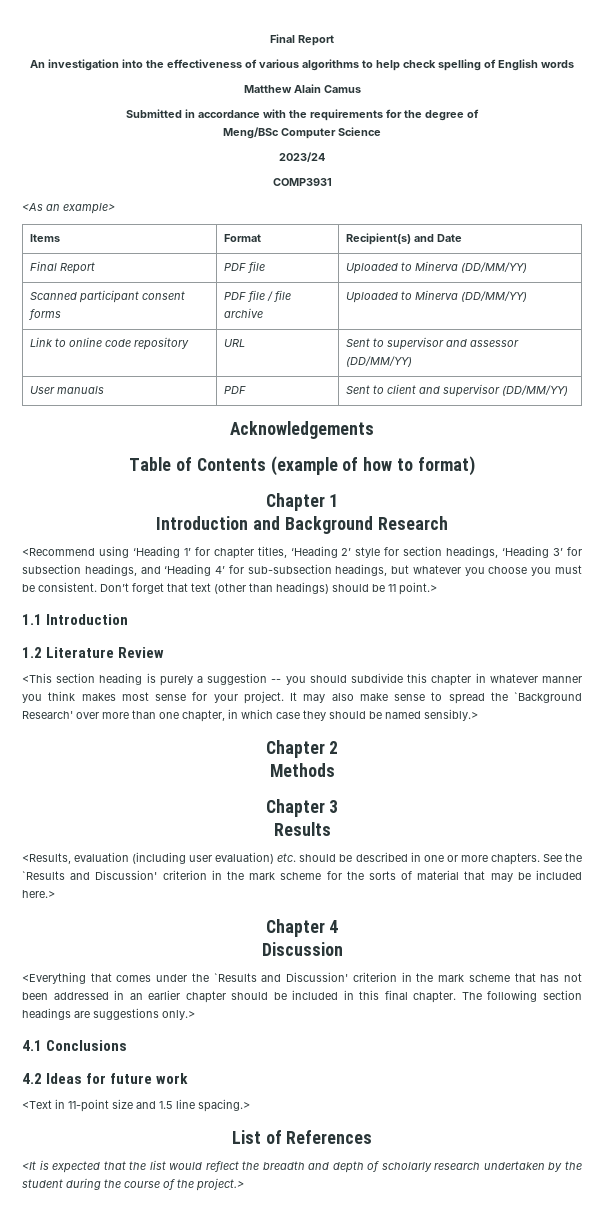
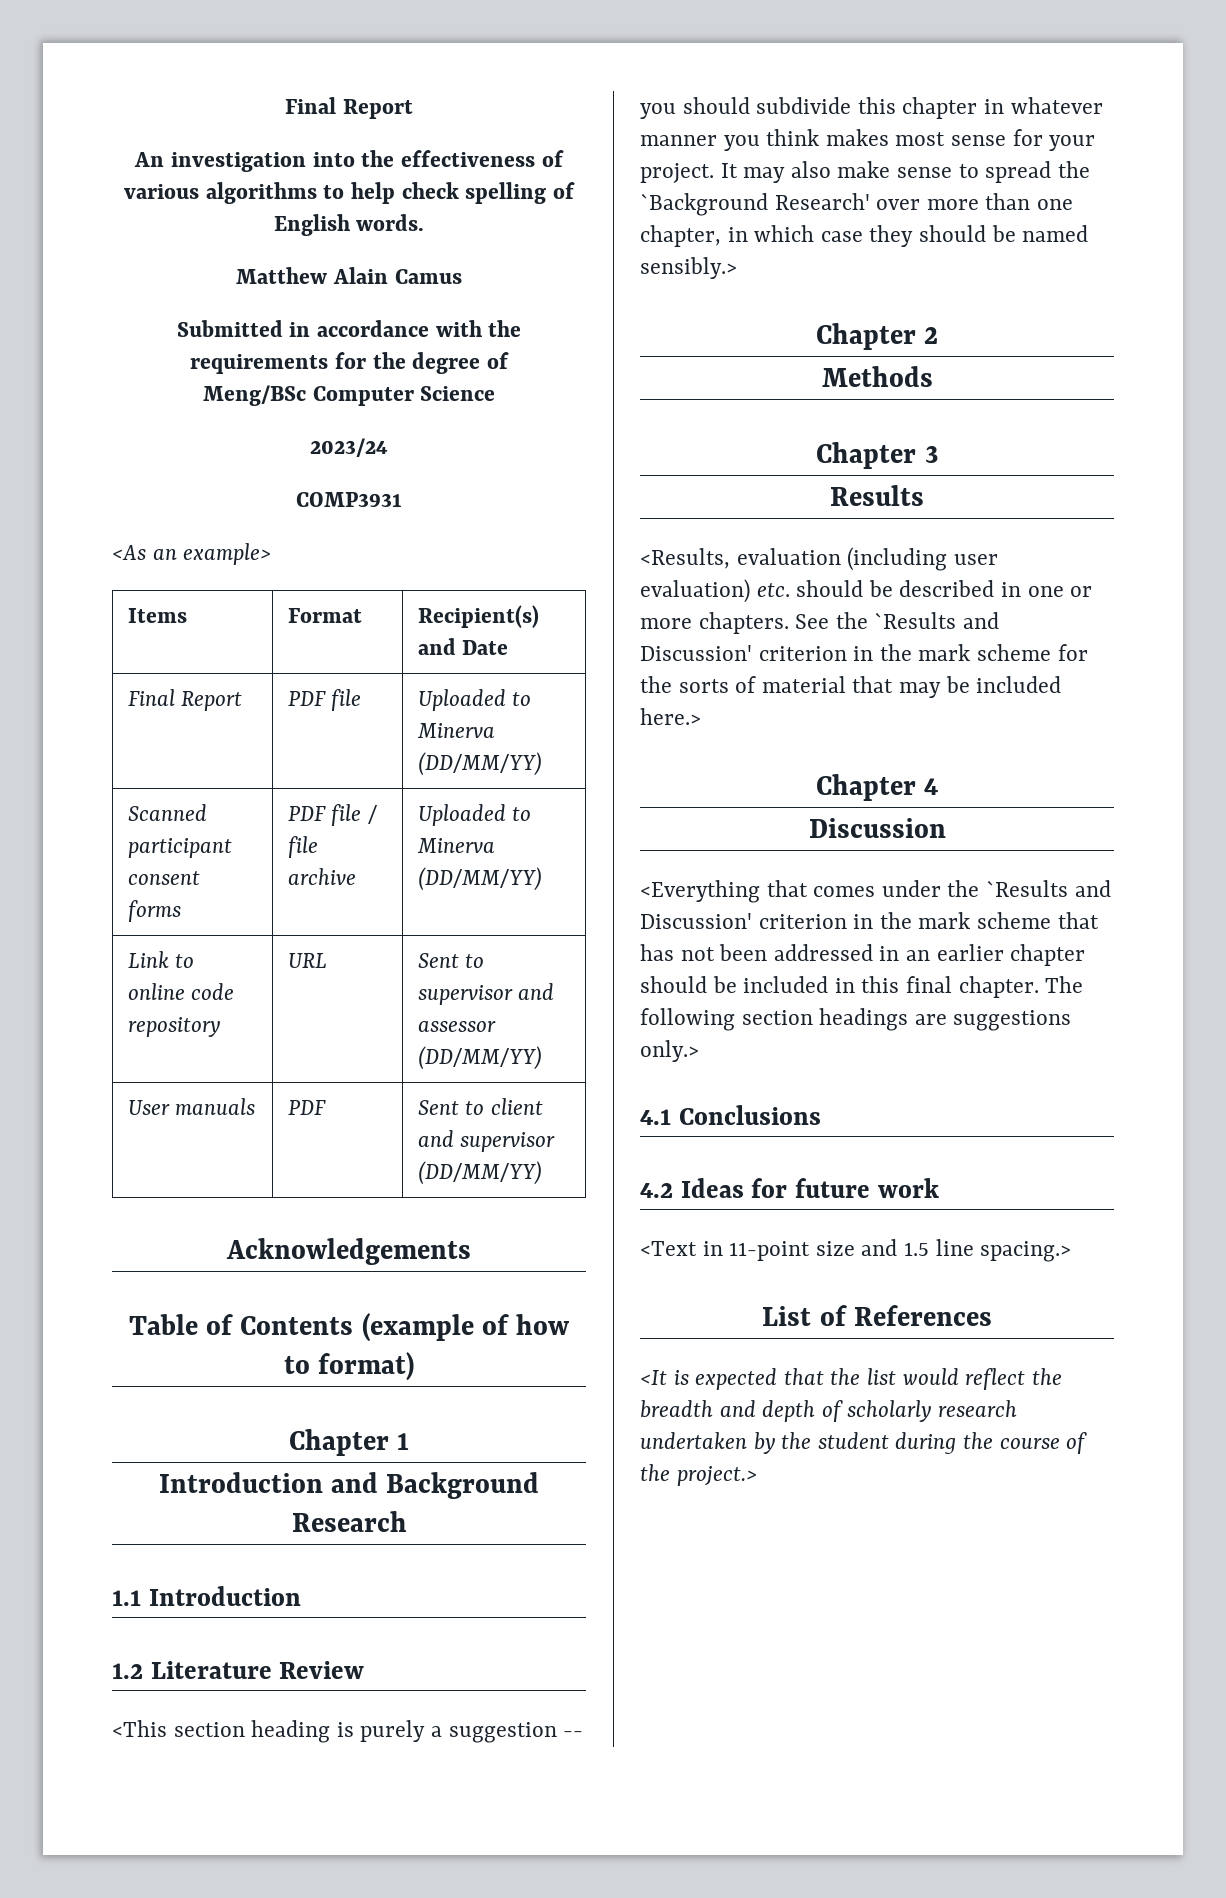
[541,60,574,68] words -> [356,214,425,231] words.
[22,546,582,559] [22,564,582,576] [22,582,437,595] // <Recommend using ‘Heading 1’ for chapter titles, ‘Heading 2’ style for section headings, ‘Heading 3’ for subsection headings, and ‘Heading 4’ for sub-subsection headings, but whatever you choose you must be consistent. Don’t forget that text (other than headings) should be 11 point.> -> (407, 1521) none

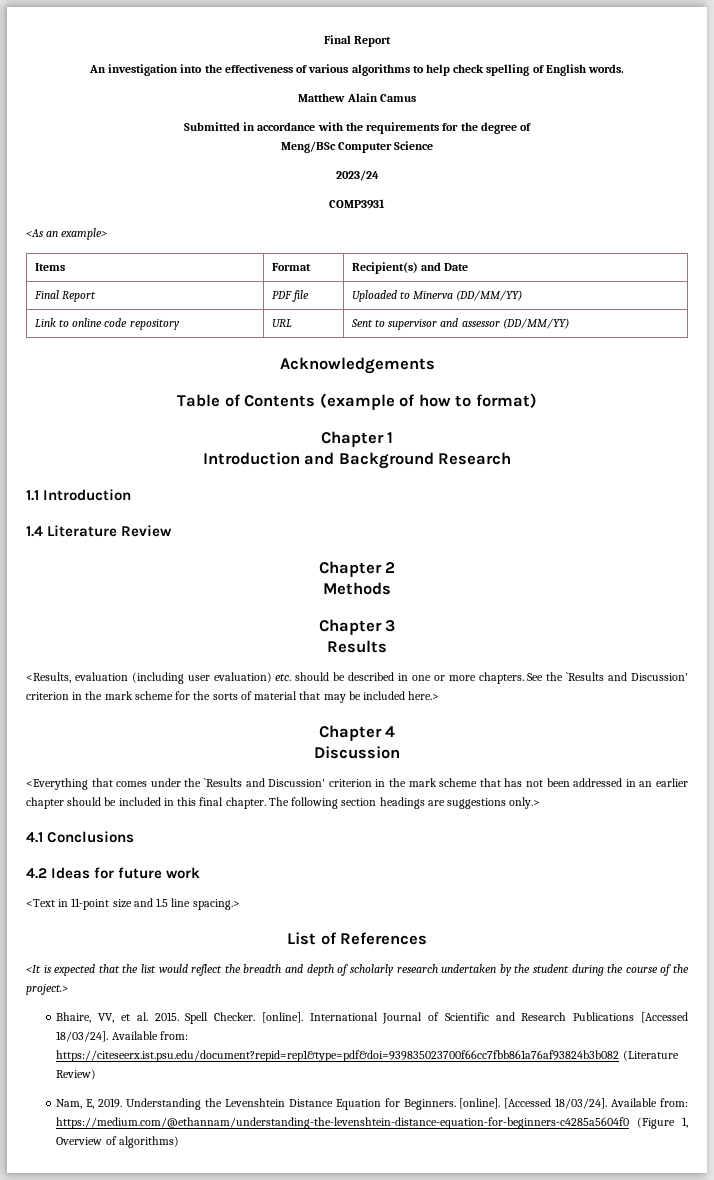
[127,804,207,821] [127,838,232,858] [127,871,200,885] [127,900,181,922] [287,804,378,826] [287,836,318,858] [287,868,356,885] [417,804,532,826] [416,838,495,853] [417,867,542,891] // Scanned participant consent forms | PDF file / file archive | Uploaded to Minerva (DD/MM/YY) -> (523, 295) none
[127,1098,256,1115] [287,1100,326,1115] [417,1098,543,1115] [417,1130,556,1152] [417,1161,542,1185] // User manuals | PDF | Sent to client and supervisor (DD/MM/YY) -> (569, 323) none
[112,1663,143,1679] 1.2 -> [26,526,43,537] 1.4
[112,1720,584,1743] [640,97,1103,119] [640,129,1096,151] [640,161,1090,183] [640,193,1074,216] [640,225,1089,247] [640,257,737,279] // <This section heading is purely a suggestion -- you should subdivide this chapter in whatever manner you think makes most sense for your project. It may also make sense to spread the `Background Research' over more than one chapter, in which case they should be named sensibly.> -> (173, 531) none
(757, 1476) none -> [56,1012,688,1024] [56,1031,188,1042] [56,1050,679,1062] [56,1069,97,1080] [56,1098,689,1110] [56,1117,688,1129] [56,1136,179,1148] // Bhaire, VV, et al. 2015. Spell Checker. [online]. International Journal of Scientific and Research Publications [Accessed 18/03/24]. Available from: https://citeseerx.ist.psu.edu/document?repid=rep1&type=pdf&doi=939835023700f66cc7fbb861a76af93824b3b082 (Literature Review) // Nam, E, 2019. Understanding the Levenshtein Distance Equation for Beginners. [online]. [Accessed 18/03/24]. Available from: https://medium.com/@ethannam/understanding-the-levenshtein-distance-equation-for-beginners-c4285a5604f0 (Figure 1, Overview of algorithms)

